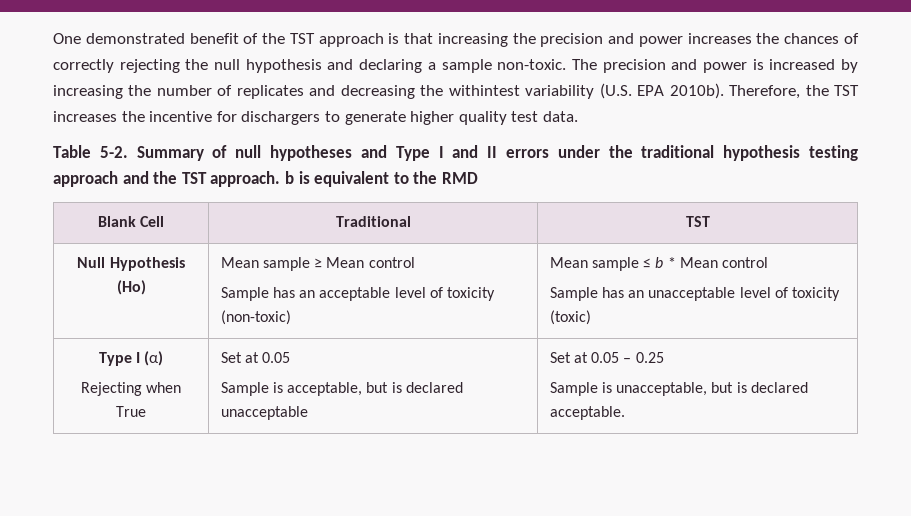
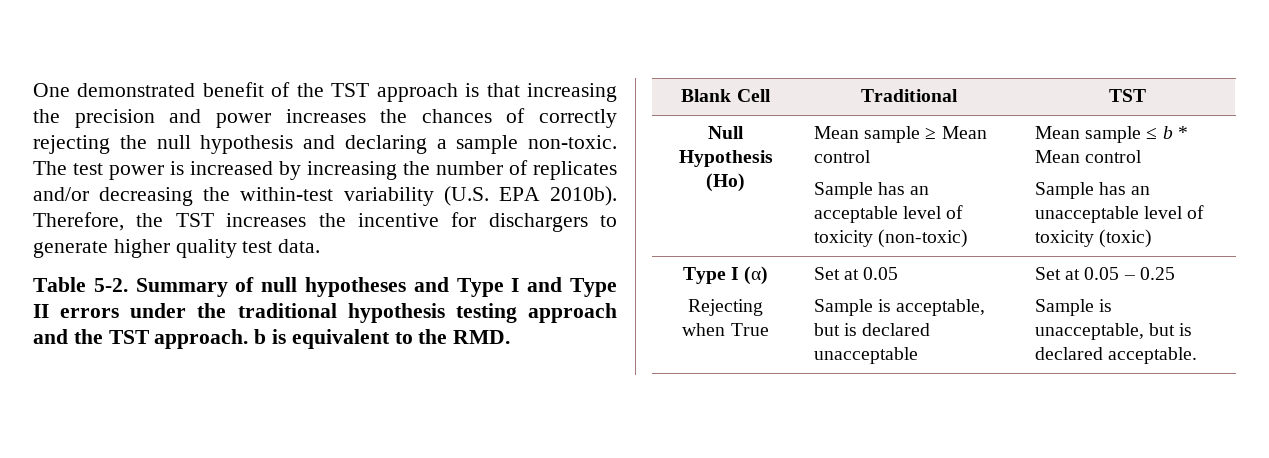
[602,59,698,73] precision and -> [73,163,103,175] test
[309,85,336,96] and -> [33,187,89,201] and/or
[448,85,520,96] withintest -> [240,187,334,201] within-test
(479, 151) none -> [570,278,617,297] Type
[441,172,478,184] RMD -> [453,330,511,344] RMD.

